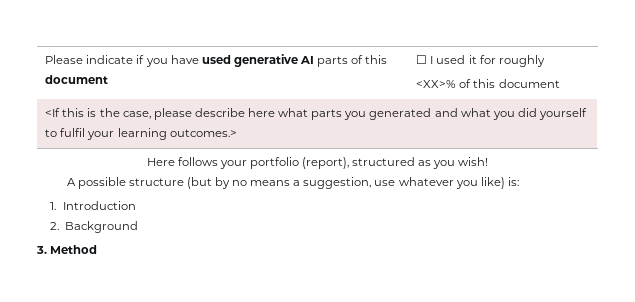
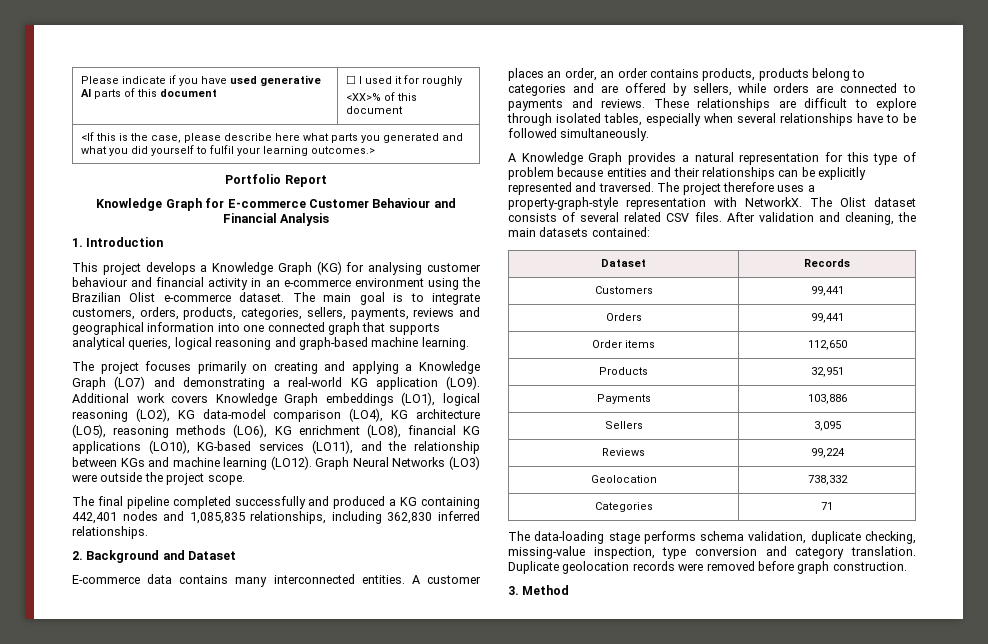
[146,157,489,169] [66,177,519,189] [50,201,137,210] [50,221,138,233] Here follows your portfolio (report), structured as you wish! // A possible structure (but by no means a suggestion, use whatever you like) is: // 1. Introduction // 2. Background -> [225,174,327,187] [96,198,456,211] [222,213,330,226] [72,237,164,247] [72,261,481,275] [72,277,480,290] [72,292,481,305] [72,307,481,320] [72,322,440,335] [72,337,469,350] [72,361,480,374] [72,376,480,390] [72,392,480,406] [72,408,480,422] [72,424,480,438] [72,440,481,454] [72,456,480,470] [72,472,245,485] [72,496,481,509] [72,511,480,524] [72,526,148,539] [72,550,237,563] [72,574,482,587] [508,68,866,81] [508,83,916,96] [508,98,916,111] [507,113,916,126] [508,128,650,141] [508,152,916,165] [508,167,866,180] [508,182,815,195] [508,197,916,210] [508,212,916,225] [508,227,650,237] [601,259,646,267] [804,259,850,267] [594,286,653,294] [810,286,844,296] [605,313,642,321] [810,313,844,323] [592,340,655,348] [807,340,847,350] [599,367,648,375] [810,367,844,377] [596,394,651,404] [807,394,847,404] [604,421,643,429] [813,421,841,431] [602,448,645,456] [810,448,845,458] [590,475,657,483] [807,475,848,485] [594,502,653,512] [821,502,833,510] [508,531,916,544] [508,546,916,559] [508,561,907,574] Portfolio Report // Knowledge Graph for E-commerce Customer Behaviour and Financial Analysis // 1. Introduction // This project develops a Knowledge Graph (KG) for analysing customer behaviour and financial activity in an e-commerce environment using the Brazilian Olist e-commerce dataset. The main goal is to integrate customers, orders, products, categories, sellers, payments, reviews and geographical information into one connected graph that supports analytical queries, logical reasoning and graph-based machine learning. // The project focuses primarily on creating and applying a Knowledge Graph (LO7) and demonstrating a real-world KG application (LO9). Additional work covers Knowledge Graph embeddings (LO1), logical reasoning (LO2), KG data-model comparison (LO4), KG architecture (LO5), reasoning methods (LO6), KG enrichment (LO8), financial KG applications (LO10), KG-based services (LO11), and the relationship between KGs and machine learning (LO12). Graph Neural Networks (LO3) were outside the project scope. // The final pipeline completed successfully and produced a KG containing 442,401 nodes and 1,085,835 relationships, including 362,830 inferred relationships. // 2. Background and Dataset // E-commerce data contains many interconnected entities. A customer places an order, an order contains products, products belong to categories and are offered by sellers, while orders are connected to payments and reviews. These relationships are difficult to explore through isolated tables, especially when several relationships have to be followed simultaneously. // A Knowledge Graph provides a natural representation for this type of problem because entities and their relationships can be explicitly represented and traversed. The project therefore uses a property-graph-style representation with NetworkX. The Olist dataset consists of several related CSV files. After validation and cleaning, the main datasets contained: // Dataset | Records // Customers | 99,441 // Orders | 99,441 // Order items | 112,650 // Products | 32,951 // Payments | 103,886 // Sellers | 3,095 // Reviews | 99,224 // Geolocation | 738,332 // Categories | 71 // The data-loading stage performs schema validation, duplicate checking, missing-value inspection, type conversion and category translation. Duplicate geolocation records were removed before graph construction.

